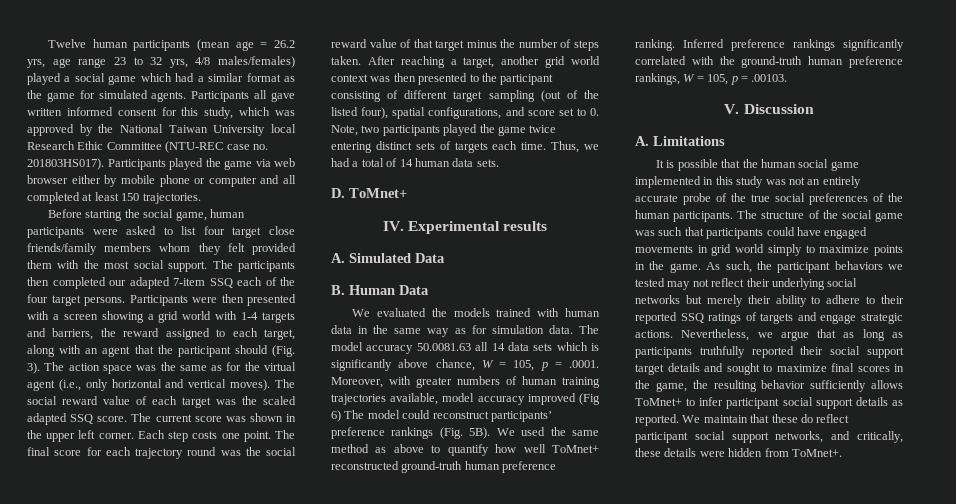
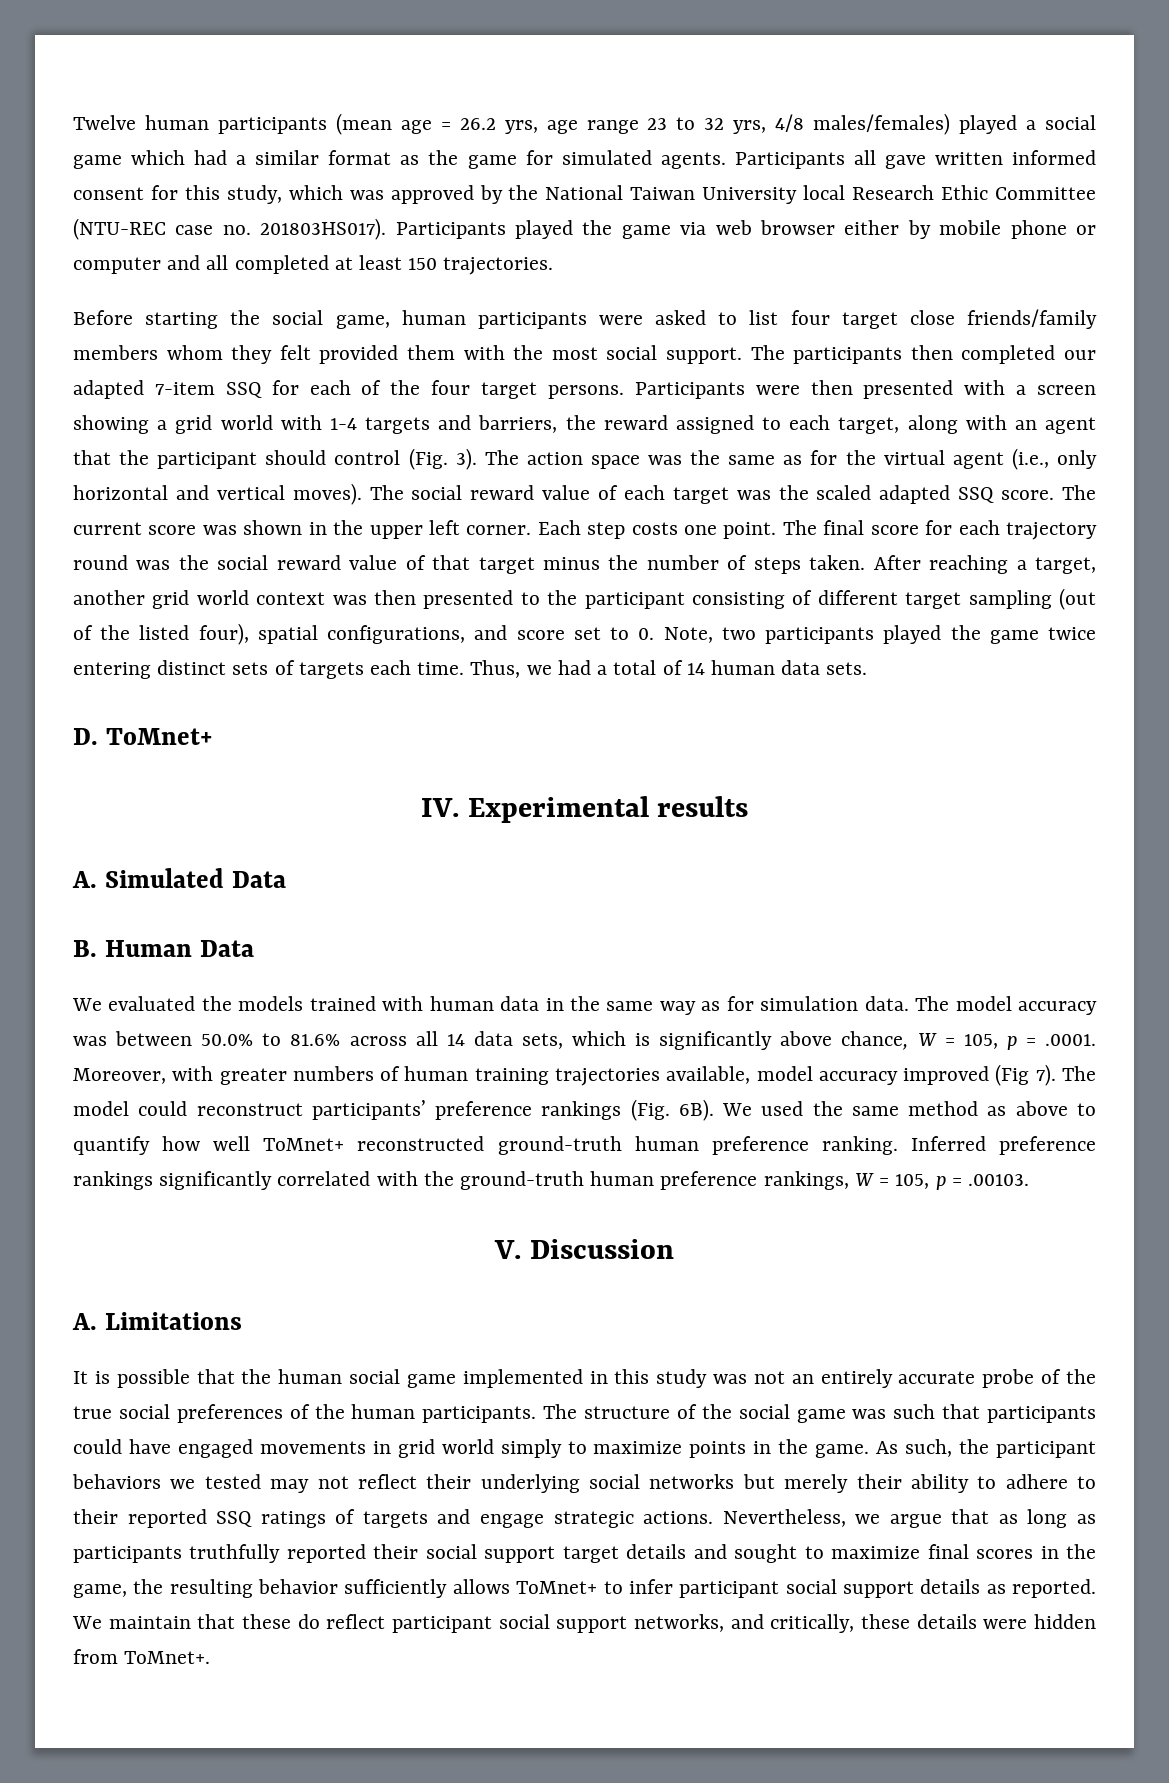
(233, 283) none -> [271,380,299,395] for
(268, 349) none -> [334,450,401,465] control
[416,343,471,351] 50.0081.63 -> [73,1031,407,1046] was between 50.0% to 81.6% across
[533,343,553,351] sets -> [521,1033,563,1049] sets,
[331,410,341,422] 6) -> [1035,1064,1056,1086] 7).
[469,427,491,439] 5B). -> [678,1099,714,1121] 6B).

